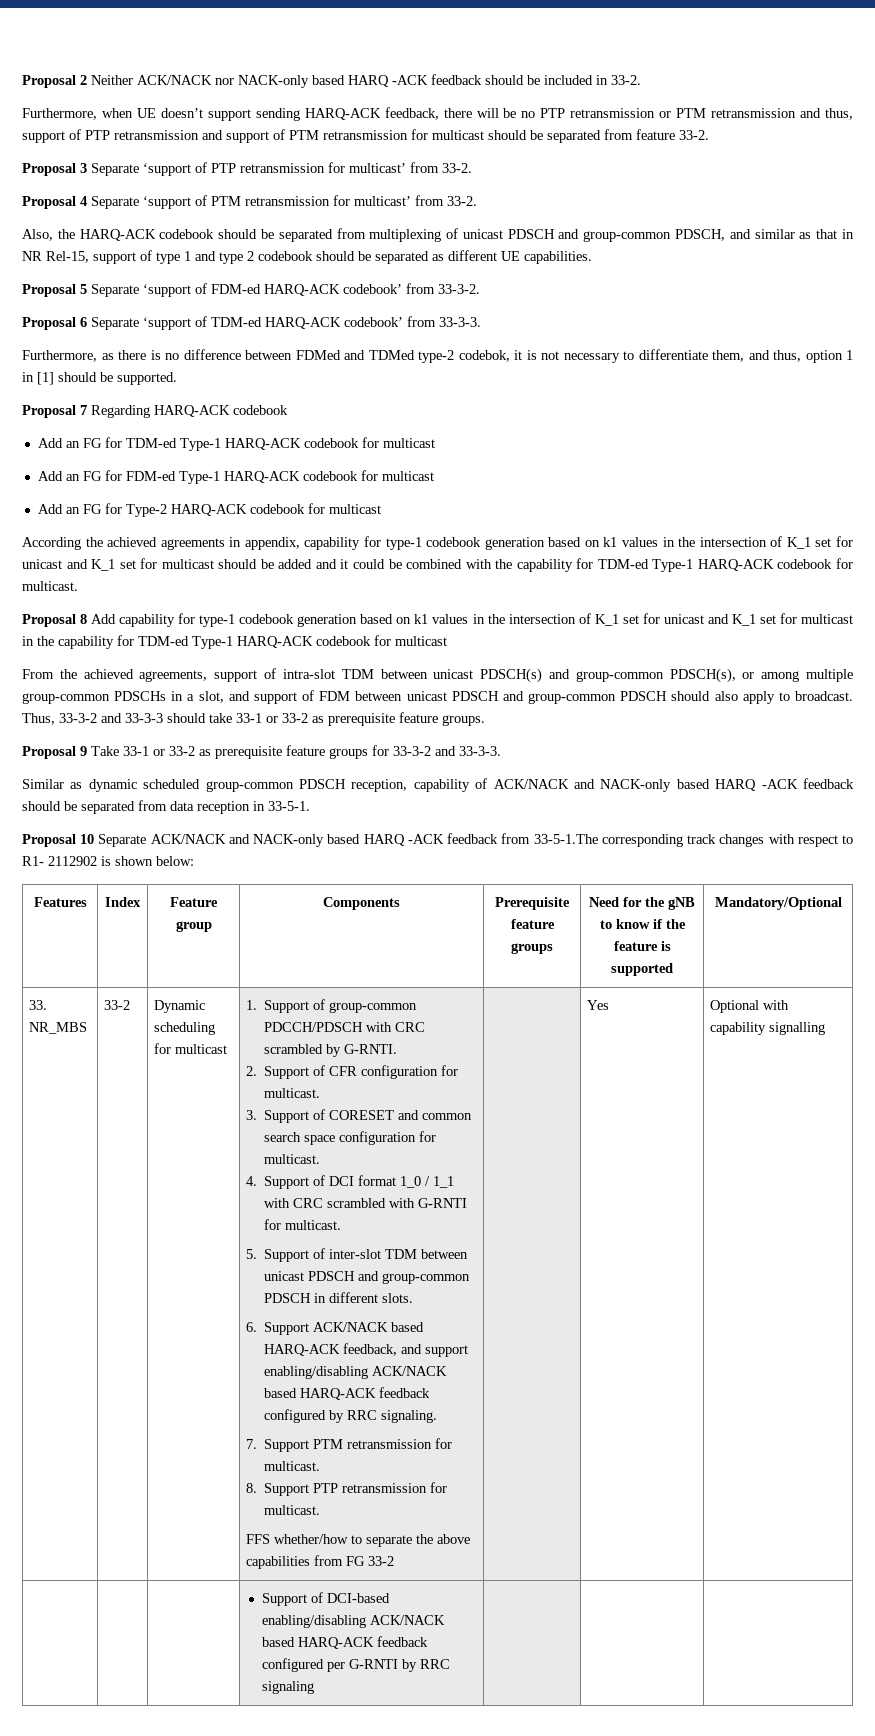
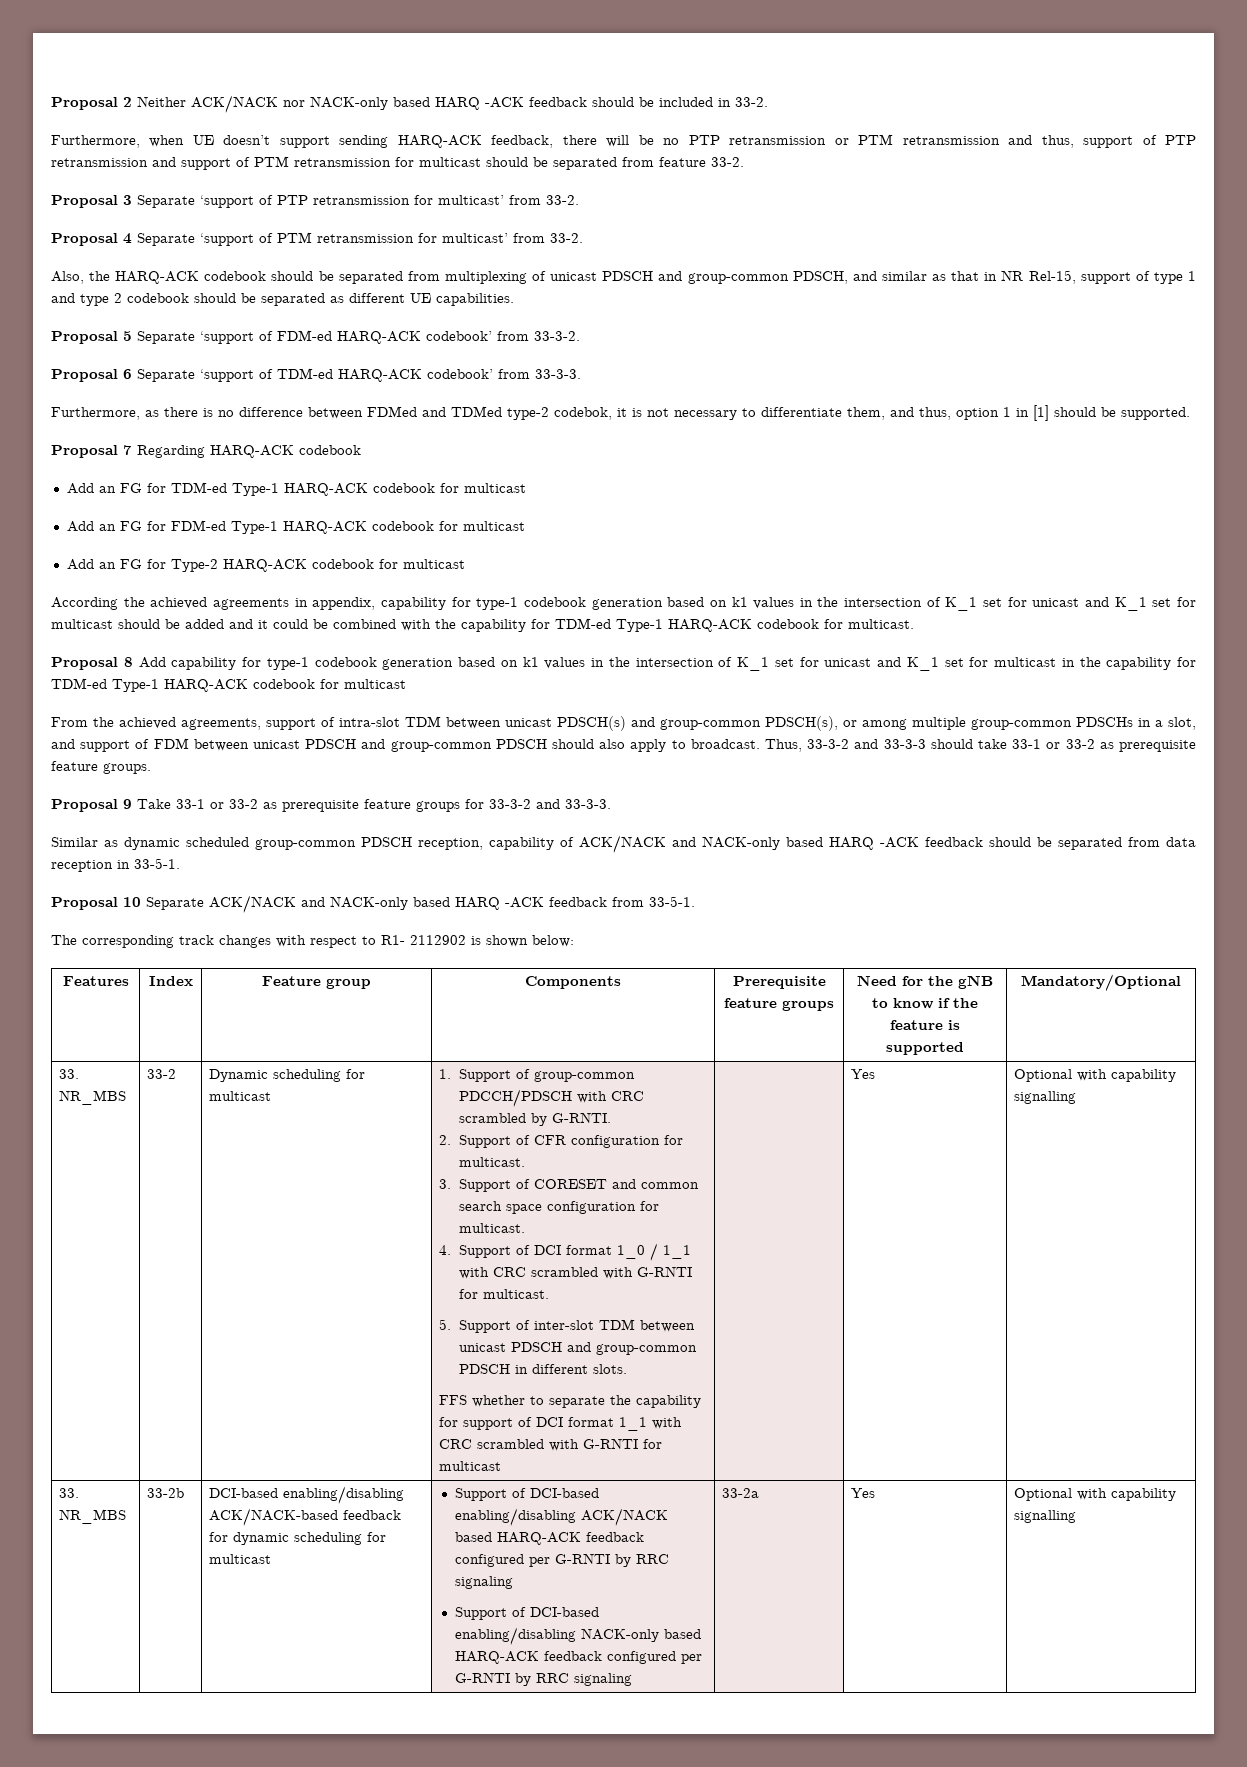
[533,834,598,844] 33-5-1.The -> [649,896,695,907] [51,935,77,945] 33-5-1. // The
[246,1322,425,1335] [264,1343,469,1357] [264,1366,448,1379] [264,1387,431,1400] [264,1409,438,1423] [246,1438,453,1452] [264,1461,321,1471] [246,1482,448,1496] [264,1505,321,1515] // 6. Support ACK/NACK based HARQ-ACK feedback, and support enabling/disabling ACK/NACK based HARQ-ACK feedback configured by RRC signaling. // 7. Support PTM retransmission for multicast. // 8. Support PTP retransmission for multicast. -> (627, 1369) none
[274,1534,349,1544] whether/how -> [472,1395,526,1407] whether
[437,1534,471,1544] [246,1555,395,1569] above capabilities from FG 33-2 -> [636,1395,702,1408] [439,1417,683,1431] [439,1438,663,1451] [439,1461,502,1471] capability for support of DCI format 1_1 with CRC scrambled with G-RNTI for multicast
(826, 1028) | | -> [59,1488,80,1498] [59,1509,127,1524] [147,1488,185,1498] [209,1486,405,1504] [209,1508,402,1526] [209,1532,387,1545] [209,1554,272,1564] 33. NR_MBS | 33-2b | DCI-based enabling/disabling ACK/NACK-based feedback for dynamic scheduling for multicast
(315, 1687) | | | -> [455,1607,600,1620] [455,1627,702,1645] [455,1651,703,1664] [455,1672,633,1686] [722,1488,760,1498] [851,1488,876,1498] [1014,1488,1177,1501] [1014,1510,1077,1523] // Support of DCI-based enabling/disabling NACK-only based HARQ-ACK feedback configured per G-RNTI by RRC signaling | 33-2a | Yes | Optional with capability signalling

